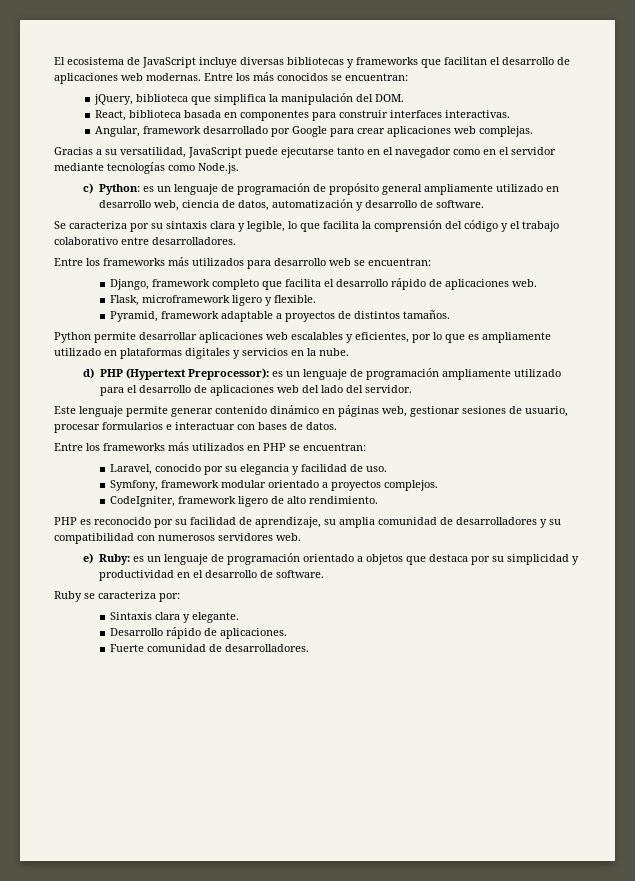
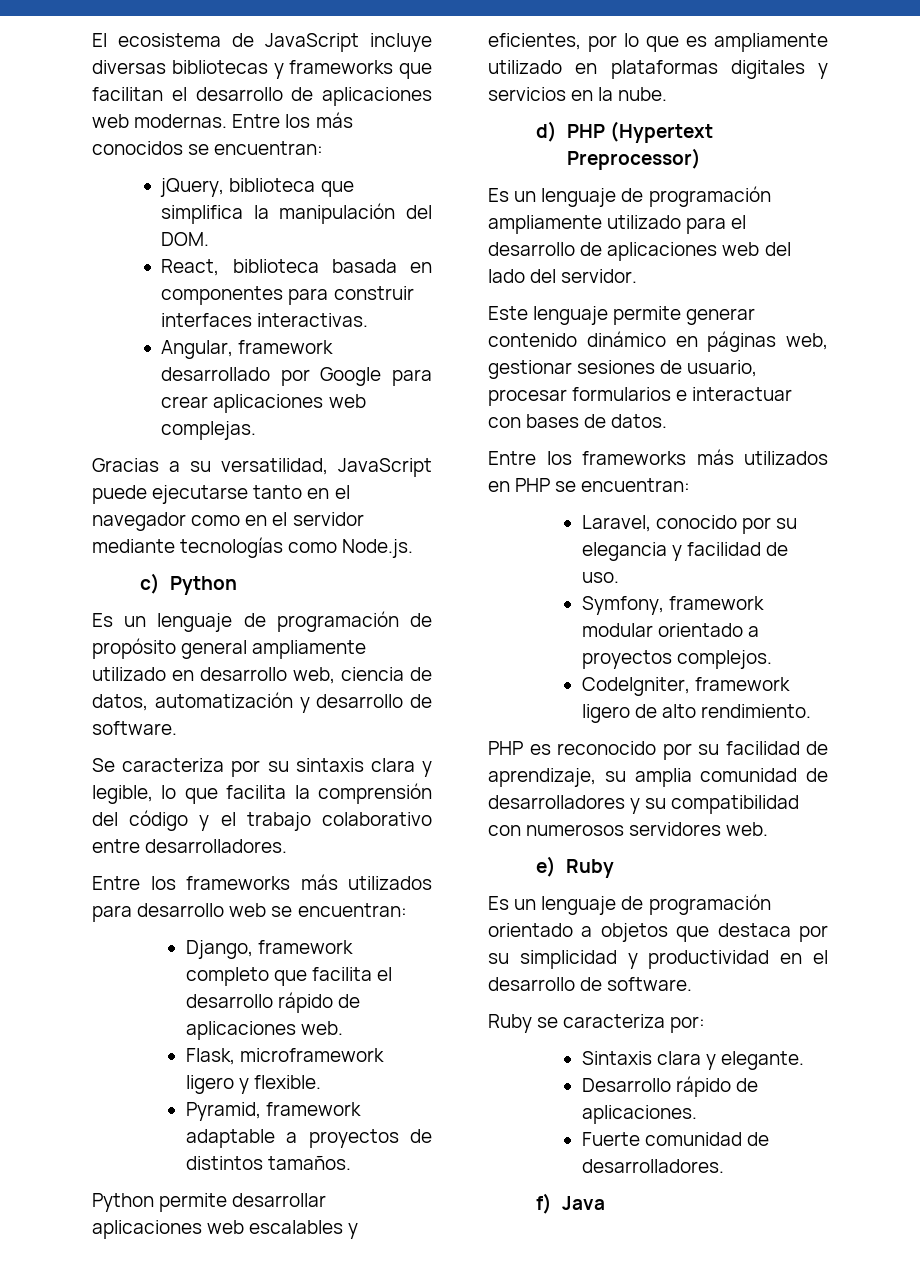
[98,184,154,195] Python: es -> [169,576,237,595] [92,613,113,627] Python // Es
[187,368,283,380] Preprocessor): es -> [566,148,701,170] [488,188,509,202] Preprocessor) // Es
[98,554,144,565] Ruby: es -> [565,859,614,878] [488,896,509,910] Ruby // Es
(309, 648) none -> [536,1193,605,1214] // f) Java

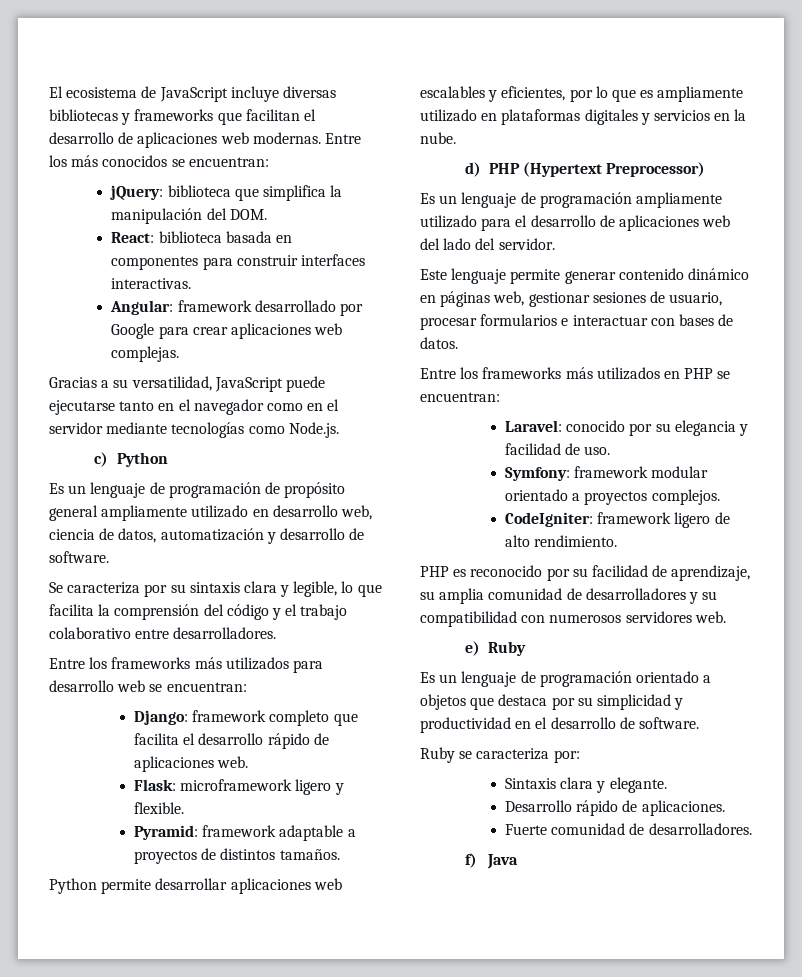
[160,178,225,197] jQuery, -> [110,185,164,200] jQuery:
[161,259,220,276] React, -> [111,232,155,243] React:
[161,340,234,359] Angular, -> [110,300,174,315] Angular:
[185,940,253,959] Django, -> [133,710,188,725] Django:
[185,1048,235,1065] Flask, -> [133,779,176,791] Flask:
[185,1102,261,1121] Pyramid, -> [133,825,198,840] Pyramid:
[581,515,651,532] Laravel, -> [504,420,562,432] Laravel:
[581,596,664,615] Symfony, -> [504,467,570,481] Symfony:
[581,677,690,696] CodeIgniter, -> [504,512,593,527] CodeIgniter:

